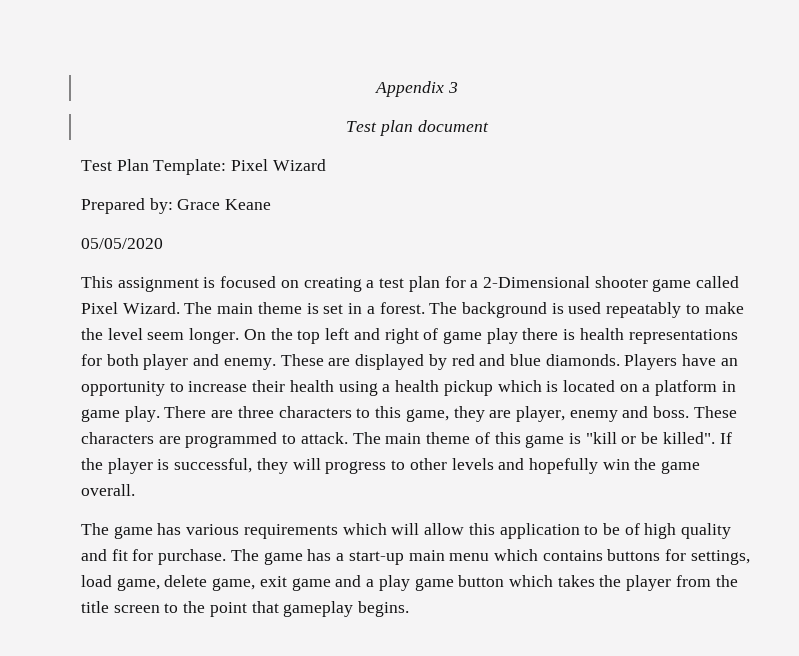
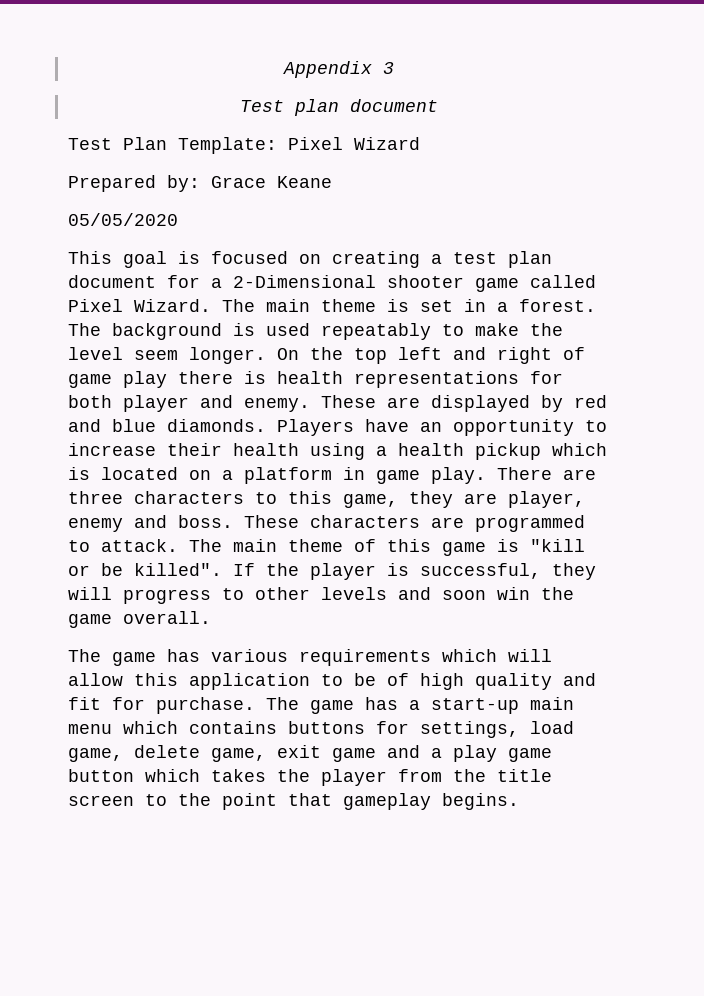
[117,277,199,292] assignment -> [123,251,167,268] goal
(440, 284) none -> [68,275,156,288] document
[528,458,598,474] hopefully -> [442,590,486,600] soon

